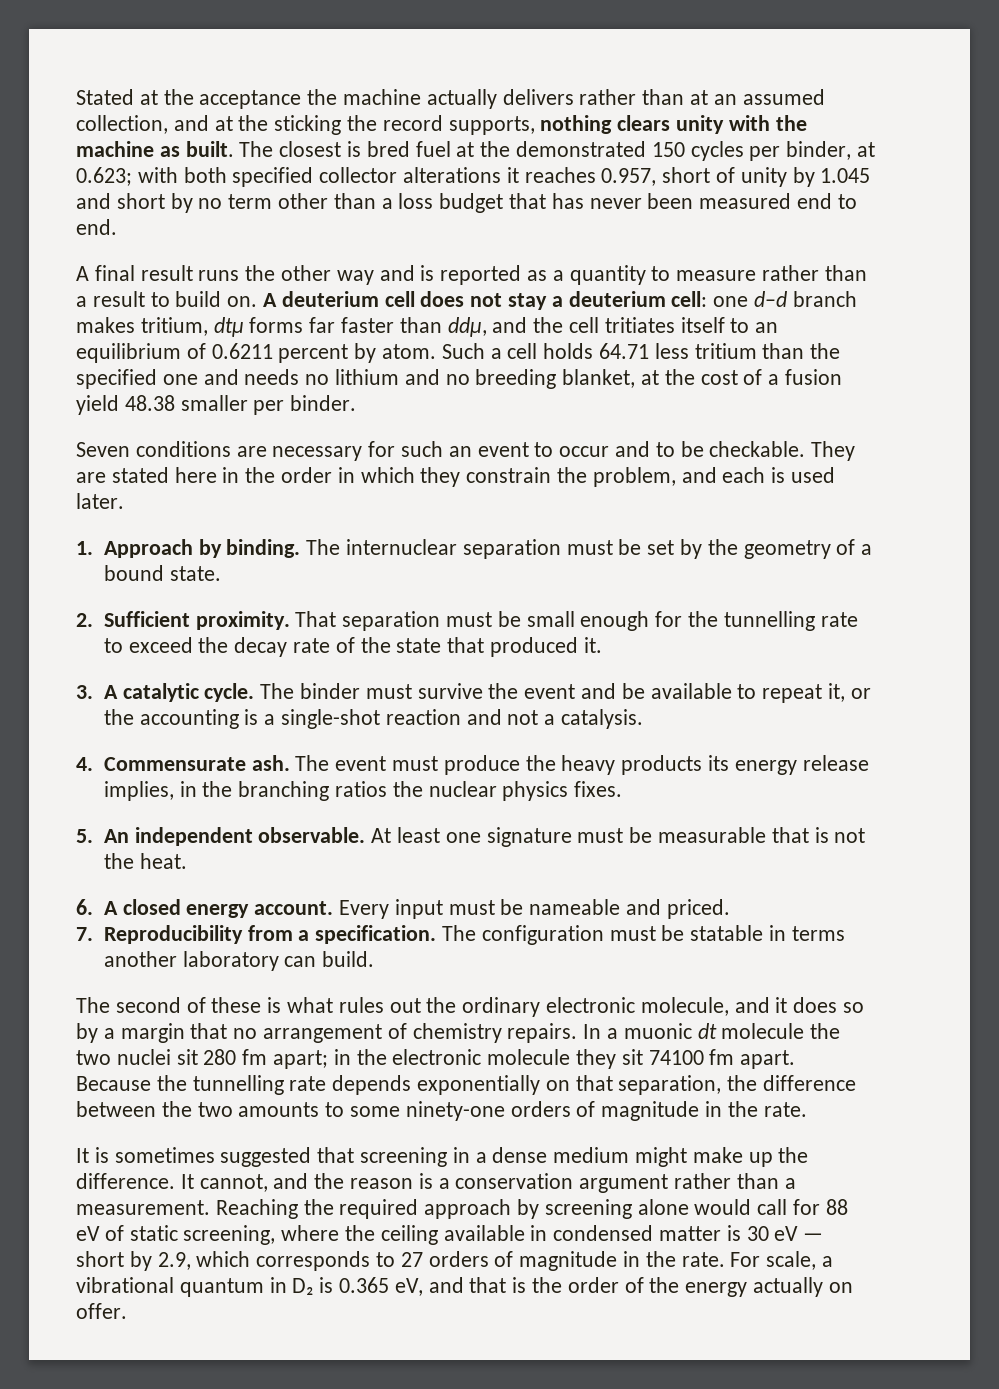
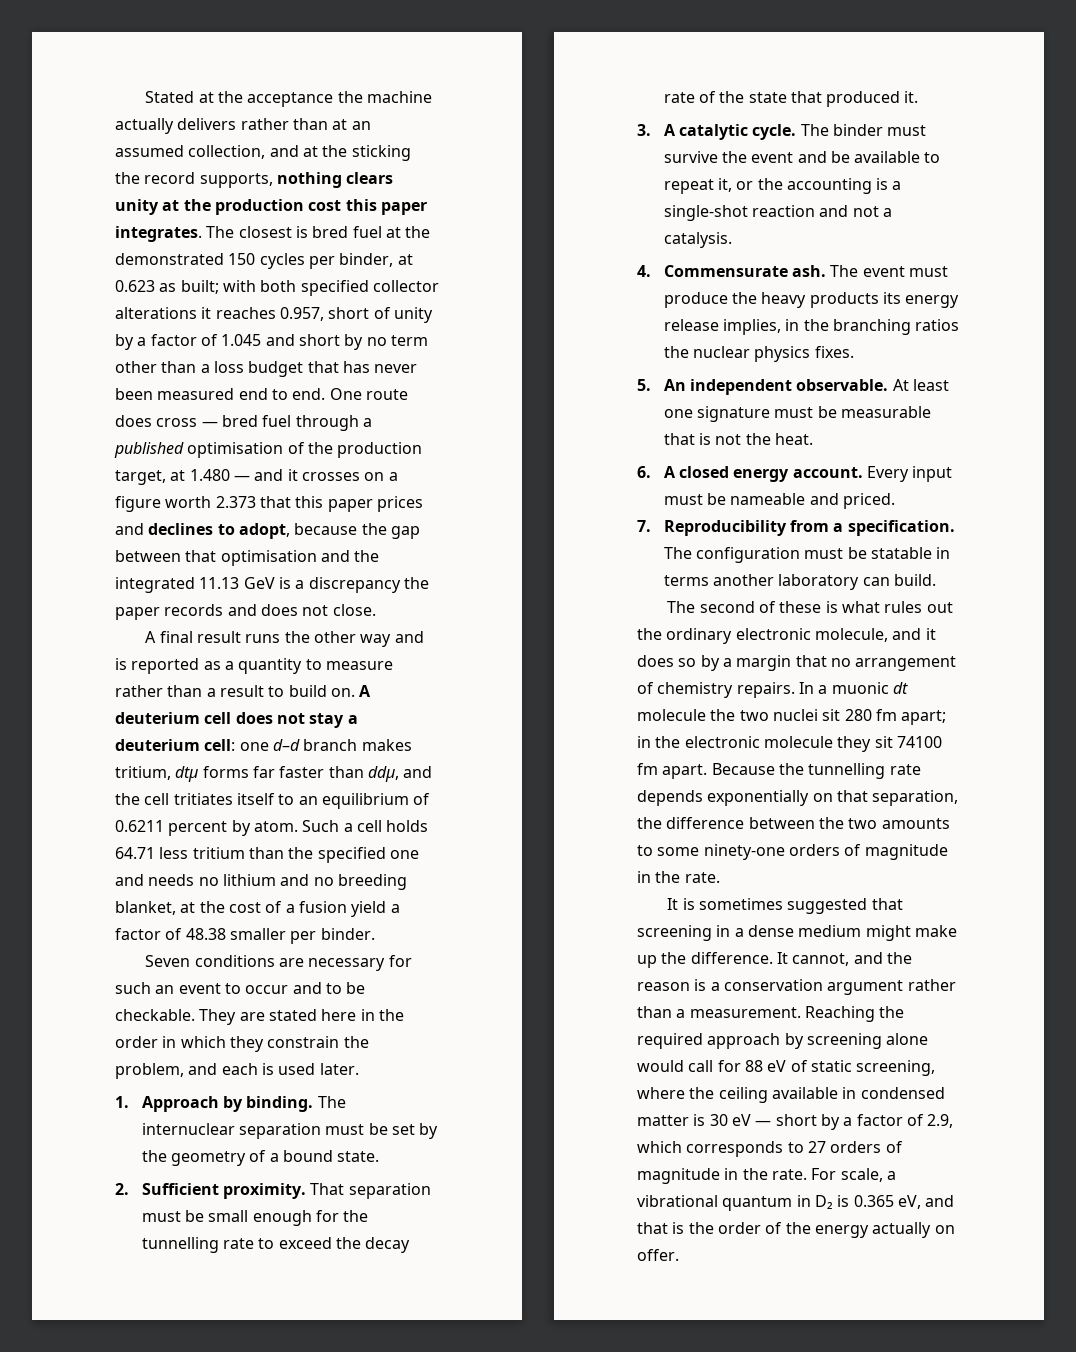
[728,115,807,131] [76,141,234,157] with the machine as built. -> [162,199,427,215] [115,226,202,242] at the production cost this paper integrates.
[76,167,132,186] 0.623; -> [115,280,219,294] 0.623 as built;
(815, 177) none -> [137,334,218,346] a factor of
(117, 227) none -> [329,388,408,400] [115,415,372,431] [114,442,423,458] [115,469,398,485] [115,496,423,512] [115,523,420,539] [115,550,380,566] [115,577,429,593] [115,604,376,620] One route does cross — bred fuel through a published optimisation of the production target, at 1.480 — and it crosses on a figure worth 2.373 that this paper prices and declines to adopt, because the gap between that optimisation and the integrated 11.13 GeV is a discrepancy the paper records and does not close.
(119, 405) none -> [390,904,400,913] [115,928,183,940] a factor of
(152, 1261) none -> [843,1114,924,1126] a factor of

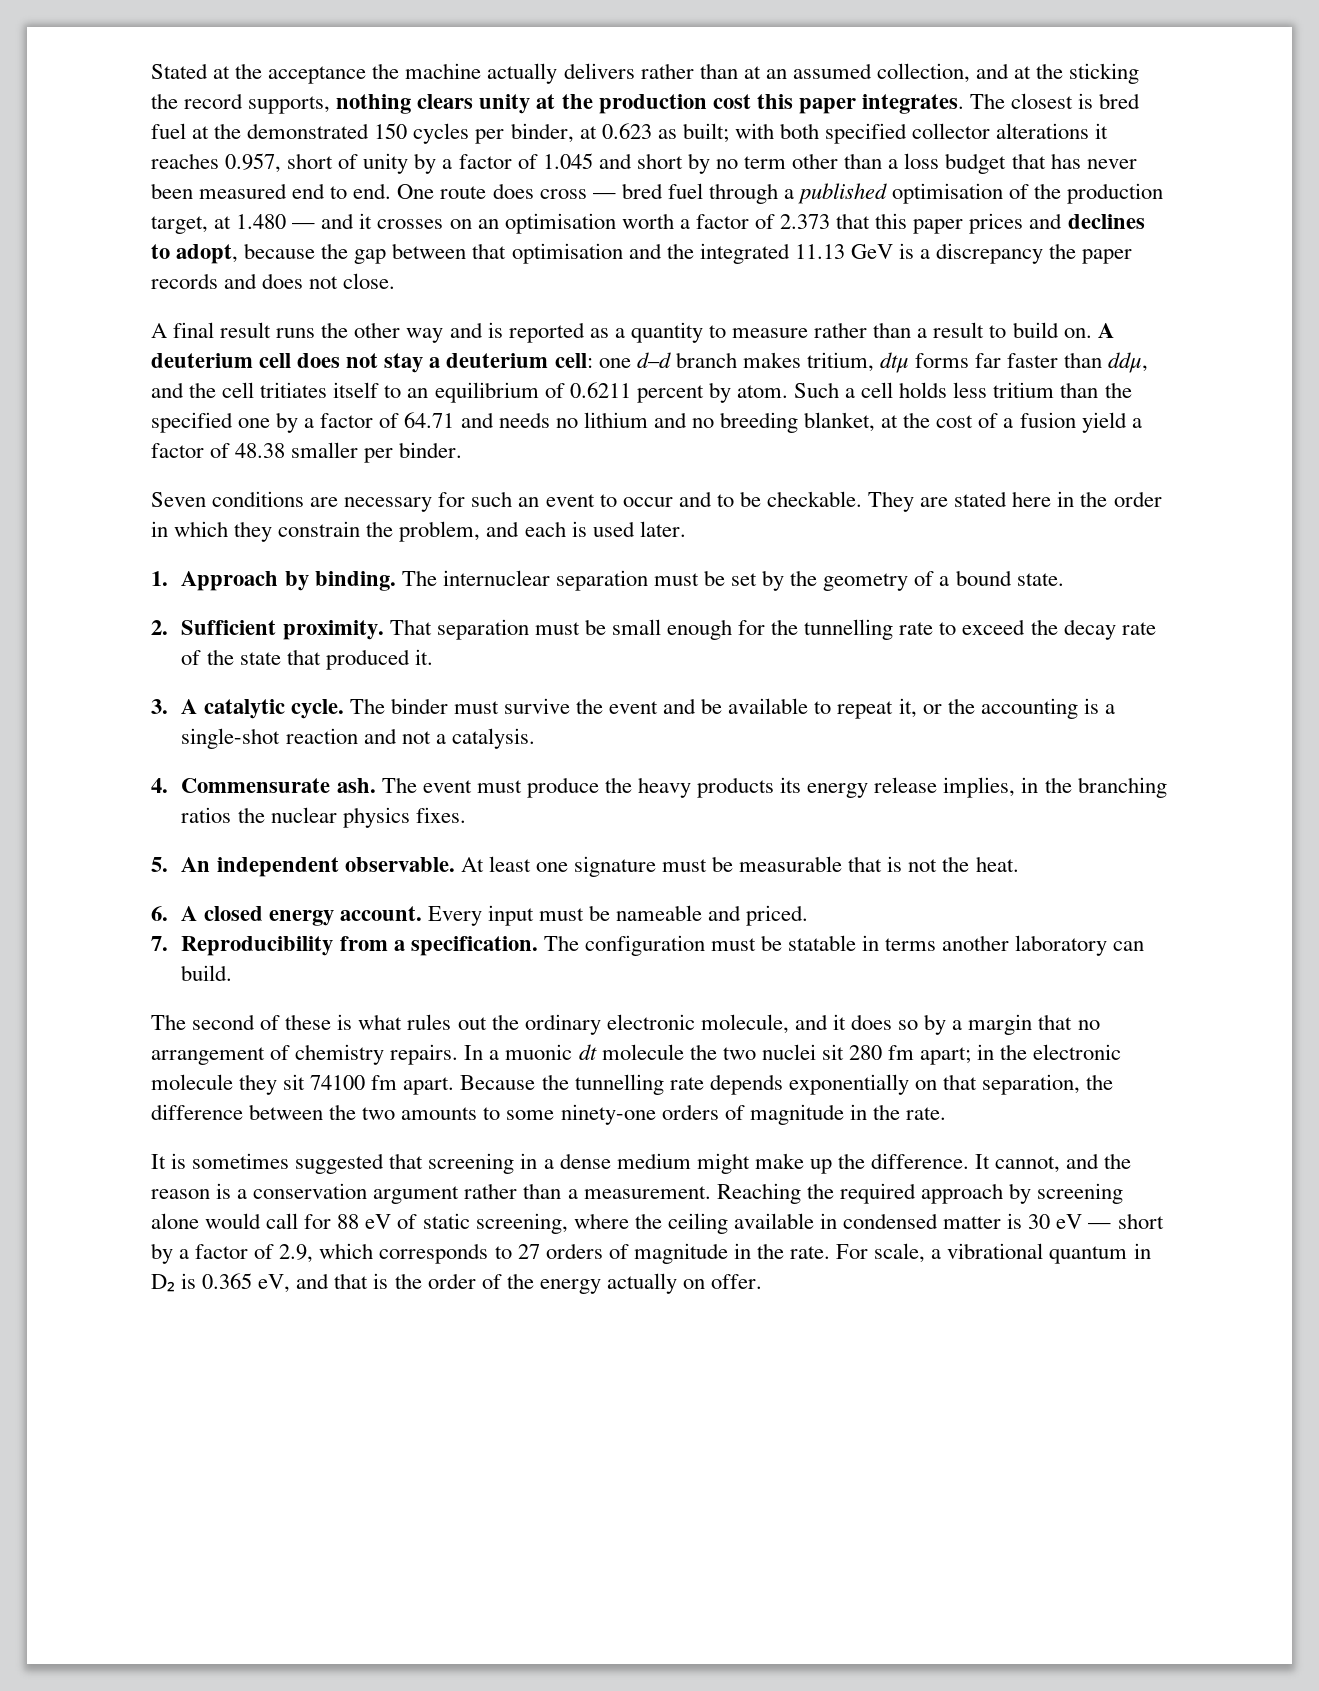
[388,472,398,481] [115,496,212,512] a figure worth -> [477,213,775,234] an optimisation worth a factor of
[115,847,155,859] 64.71 -> (948, 390) none
(419, 854) none -> [276,412,455,433] by a factor of 64.71

